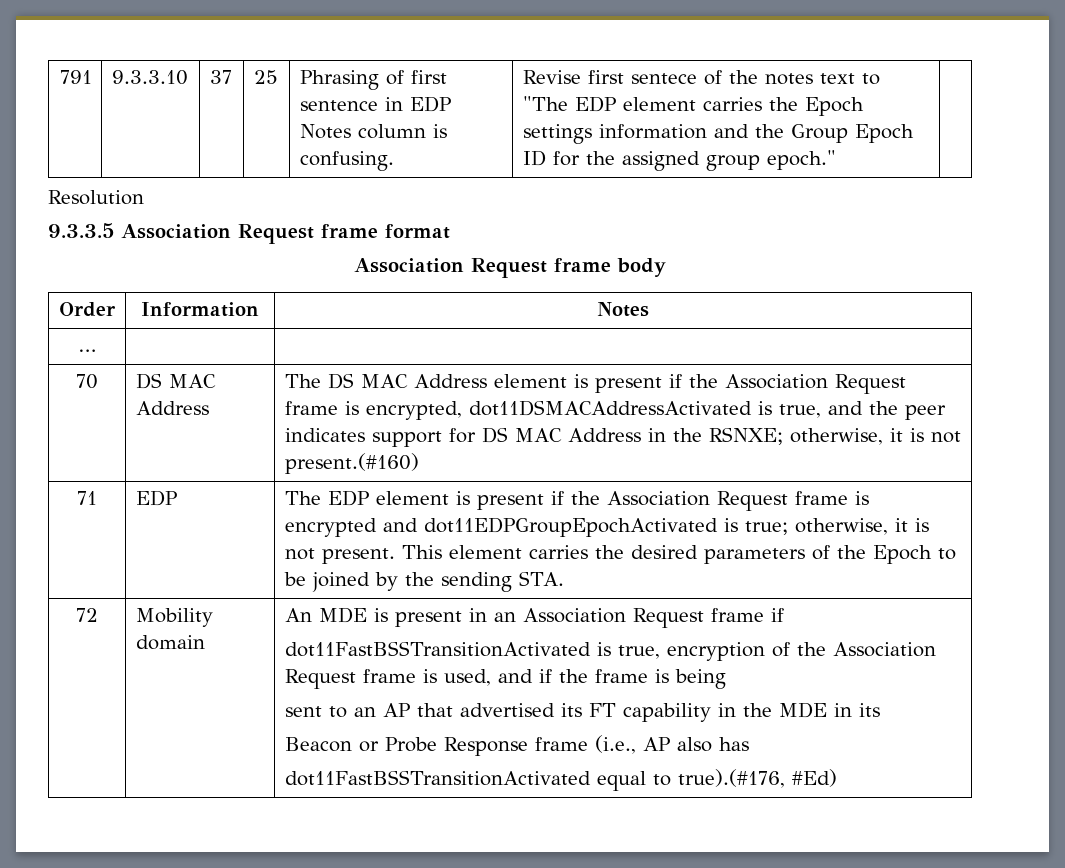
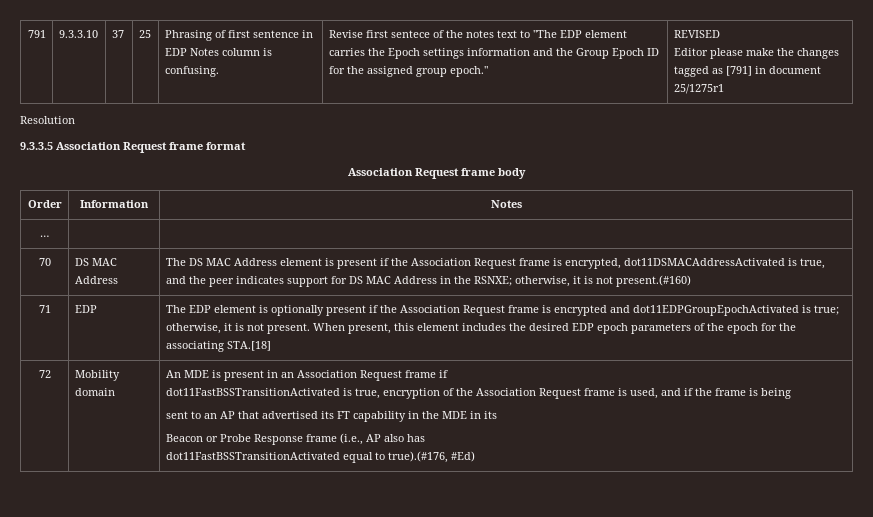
(836, 160) none -> [673,30,720,38] [673,48,839,59] [673,66,821,77] [673,84,724,94] REVISED // Editor please make the changes tagged as [791] in document 25/1275r1
(470, 498) none -> [270,305,324,316] optionally
[401,545,956,564] [283,571,565,592] This element carries the desired parameters of the Epoch to be joined by the sending STA. -> [312,323,796,334] [165,341,271,352] When present, this element includes the desired EDP epoch parameters of the epoch for the associating STA.[18]

